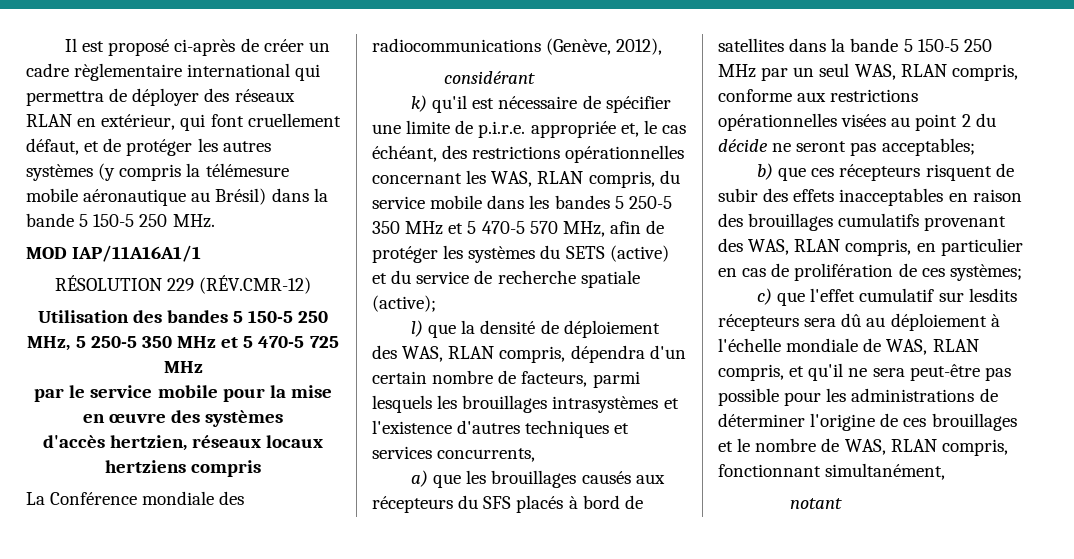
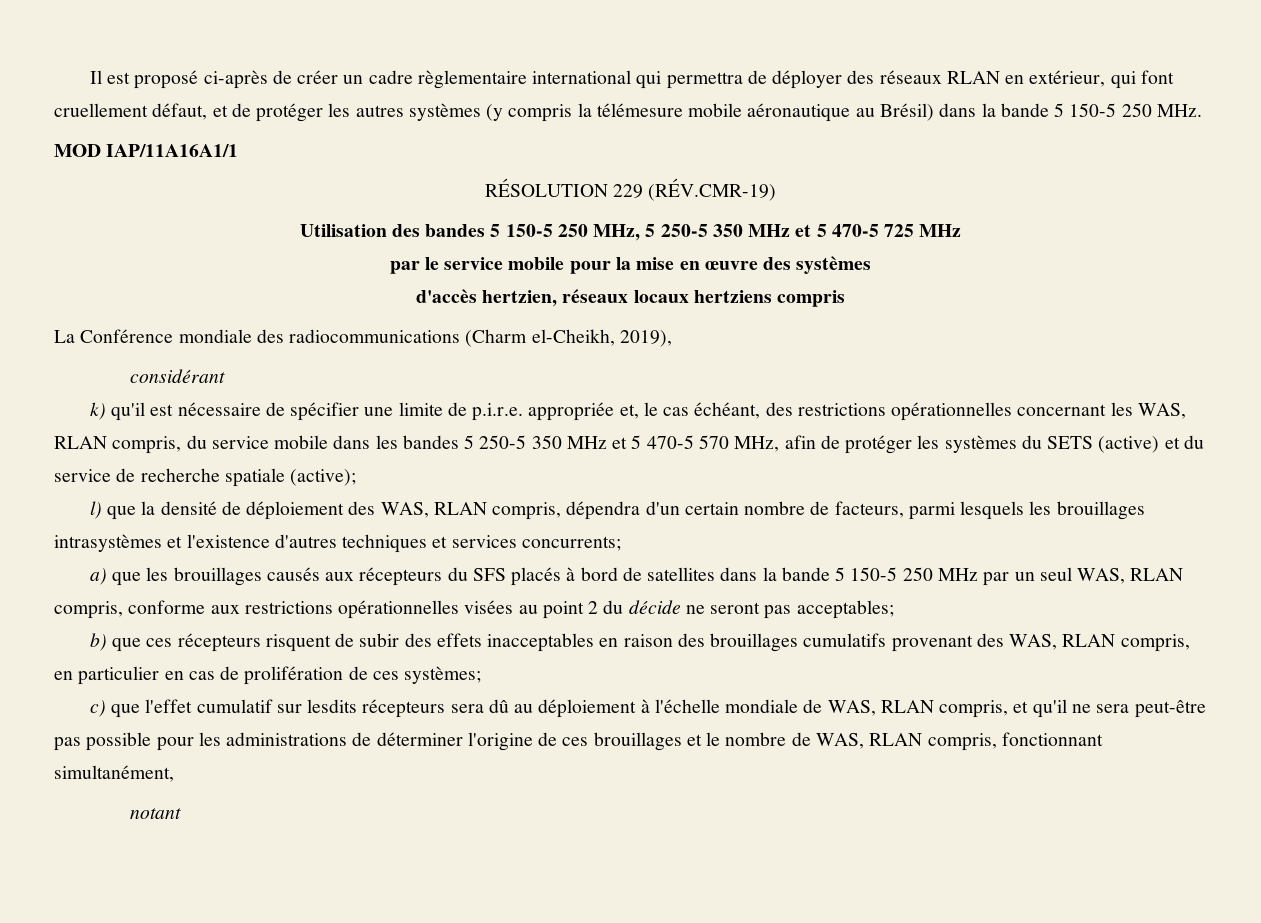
[199,275,312,294] (RÉV.CMR-12) -> [648,178,777,201] (RÉV.CMR-19)
[546,38,663,55] (Genève, 2012), -> [465,329,672,347] (Charm el-Cheikh, 2019),
[437,448,536,462] concurrents, -> [521,536,621,551] concurrents;

